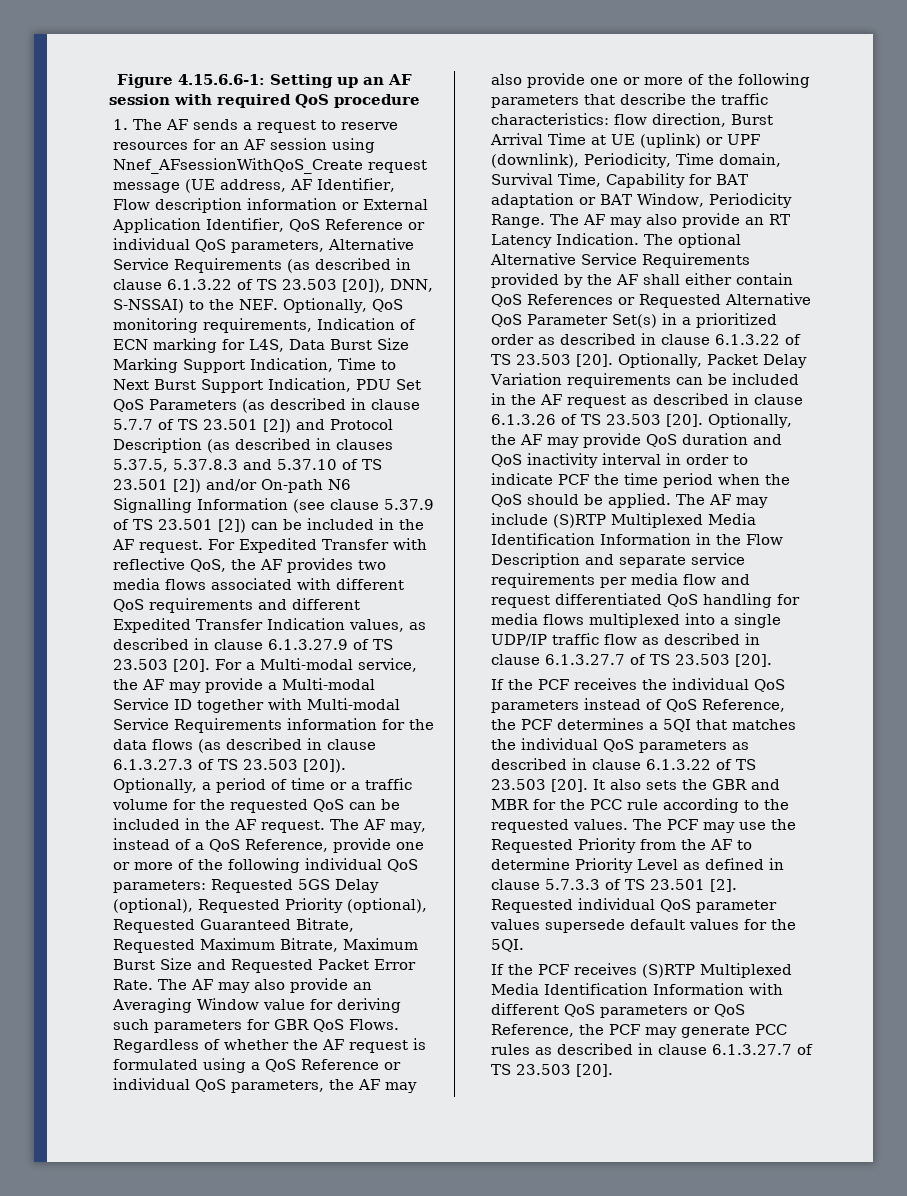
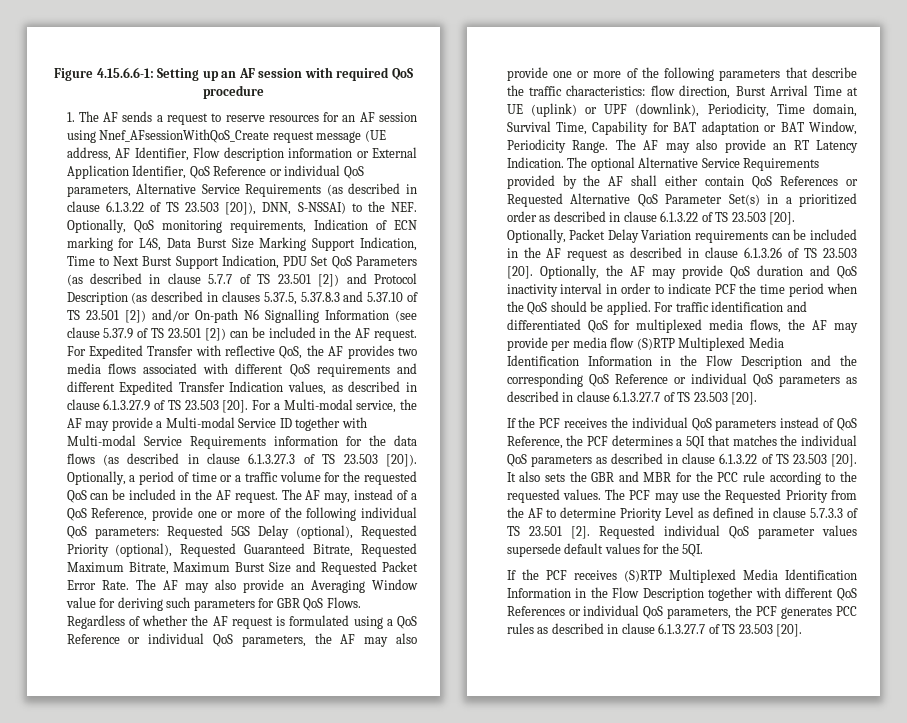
[675,494,768,508] [490,513,548,525] The AF may include -> [654,301,807,312] [506,319,858,333] [506,337,635,351] For traffic identification and differentiated QoS for multiplexed media flows, the AF may provide per media flow
[618,553,745,568] [490,573,750,588] [490,593,800,608] [490,613,781,628] [490,633,637,646] separate service requirements per media flow and request differentiated QoS handling for media flows multiplexed into a single UDP/IP traffic flow -> [840,355,857,366] [506,373,840,387] the corresponding QoS Reference or individual QoS parameters
[748,983,783,995] [490,1003,745,1018] [490,1024,750,1038] with different QoS parameters or QoS Reference, the PCF may generate -> [575,587,857,601] [506,605,833,619] in the Flow Description together with different QoS References or individual QoS parameters, the PCF generates

